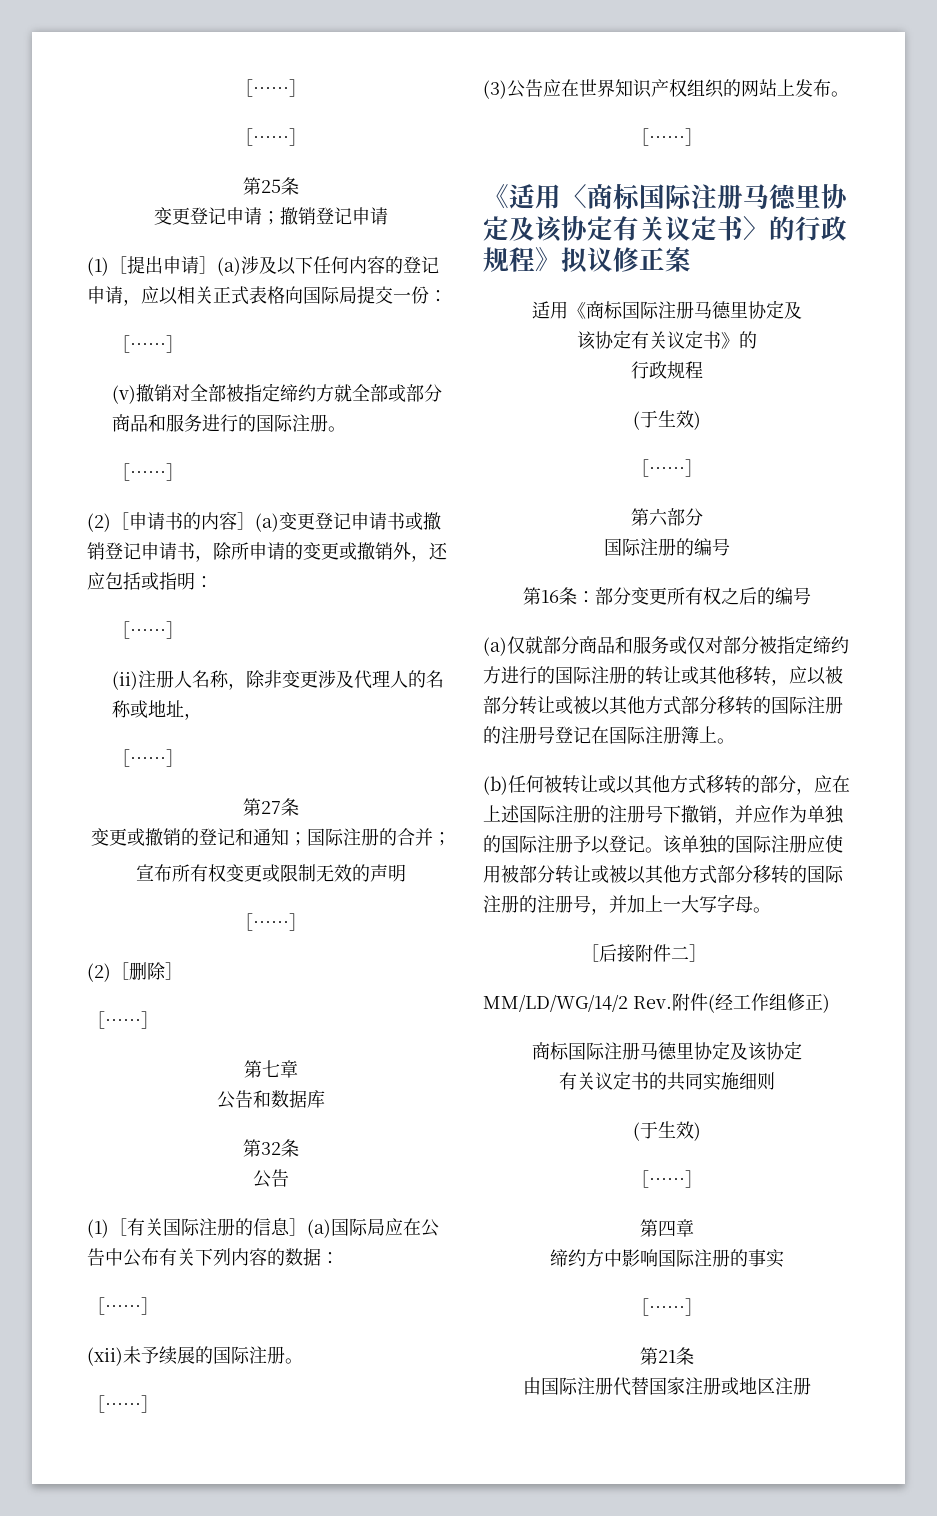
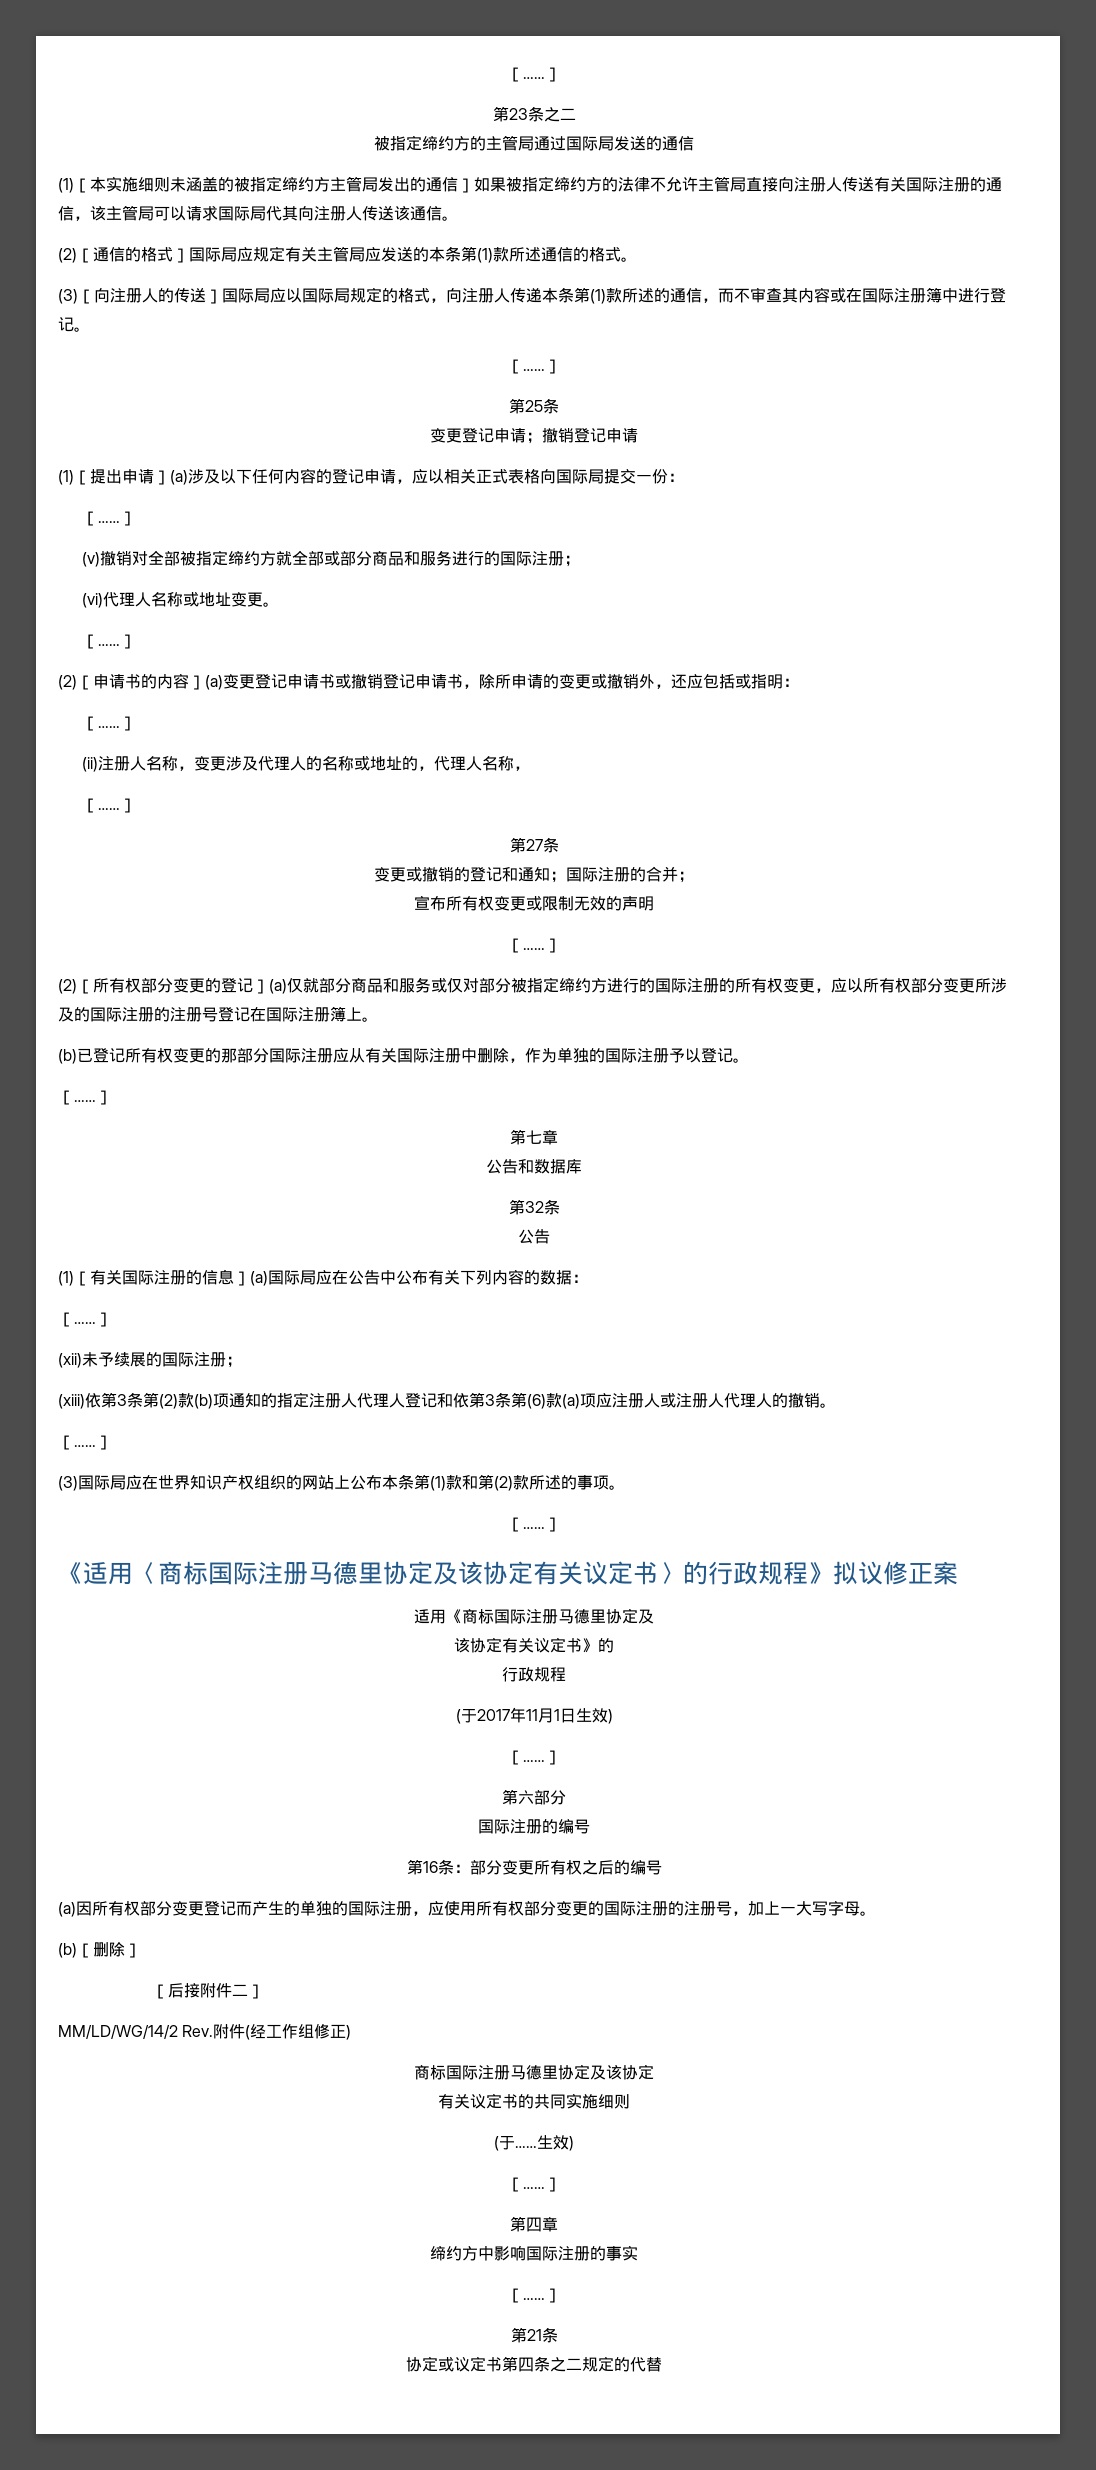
[234,79,307,97] ［……］ -> [507,67,561,82] [492,106,576,122] [374,135,694,151] [58,176,1002,193] [58,205,458,221] [58,246,637,263] [58,287,1006,304] [58,317,90,332] ［……］ // 第23条之二 // 被指定缔约方的主管局通过国际局发送的通信 // (1)［本实施细则未涵盖的被指定缔约方主管局发出的通信］如果被指定缔约方的法律不允许主管局直接向注册人传送有关国际注册的通信，该主管局可以请求国际局代其向注册人传送该通信。 // (2)［通信的格式］国际局应规定有关主管局应发送的本条第(1)款所述通信的格式。 // (3)［向注册人的传送］国际局应以国际局规定的格式，向注册人传递本条第(1)款所述的通信，而不审查其内容或在国际注册簿中进行登记。
(328, 423) none -> [563,555,580,567] [81,592,263,608] ； // (vi)代理人名称或地址变更
[245,670,282,688] 除非 -> (194, 768) none
(184, 708) none -> [401,756,514,771] 的，代理人名称
[129,962,183,980] 删除］ -> [93,977,1007,994] [58,1006,378,1022] [58,1047,749,1064] 所有权部分变更的登记］(a)仅就部分商品和服务或仅对部分被指定缔约方进行的国际注册的所有权变更，应以所有权部分变更所涉及的国际注册的注册号登记在国际注册簿上。 // (b)已登记所有权变更的那部分国际注册应从有关国际注册中删除，作为单独的国际注册予以登记。
(285, 1355) none -> [226,1356,242,1368] [58,1392,820,1409] ； // (xiii)依第3条第(2)款(b)项通知的指定注册人代理人登记和依第3条第(6)款(a)项应注册人或注册人代理人的撤销
[507,79,543,98] 公告 -> [78,1475,126,1490] 国际局
[795,79,831,97] 发布 -> [350,1474,609,1491] 公布本条第(1)款和第(2)款所述的事项
(658, 419) none -> [476,1707,576,1723] 2017年11月1日
[507,635,849,654] [483,666,843,686] [483,696,843,715] [483,726,735,744] [483,775,850,795] [483,805,844,825] [483,835,843,854] [483,865,789,884] 仅就部分商品和服务或仅对部分被指定缔约方进行的国际注册的转让或其他移转，应以被部分转让或被以其他方式部分移转的国际注册的注册号登记在国际注册簿上。 // (b)任何被转让或以其他方式移转的部分，应在上述国际注册的注册号下撤销，并应作为单独的国际注册予以登记。该单独的国际注册应使用被部分转让或被以其他方式部分移转 -> [76,1900,588,1916] 因所有权部分变更登记而产生的单独的国际注册，应使用所有权部分变更
[609,895,627,913] 并 -> (748, 1913) none
(771, 910) none -> [58,1942,141,1958] // (b)［删除］
(658, 1130) none -> [515,2146,537,2148] ……
[522,1377,811,1396] 由国际注册代替国家注册或地区注册 -> [406,2356,662,2372] 协定或议定书第四条之二规定的代替

